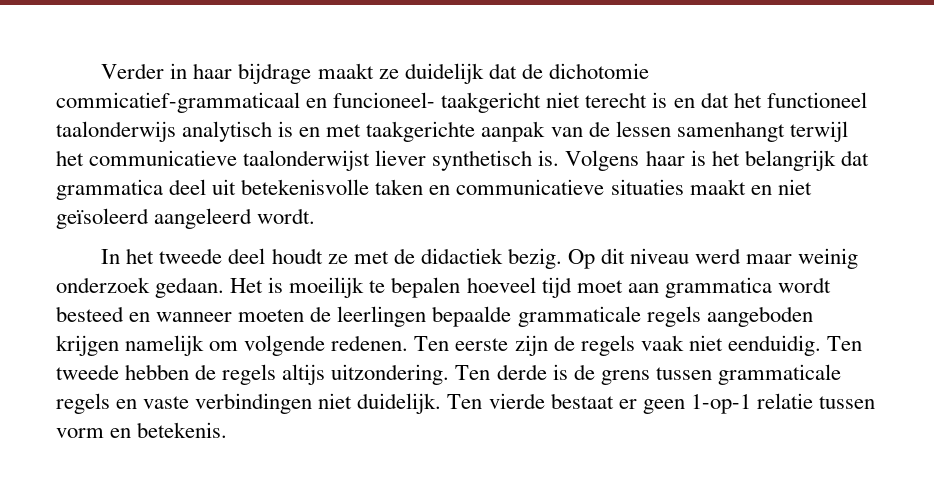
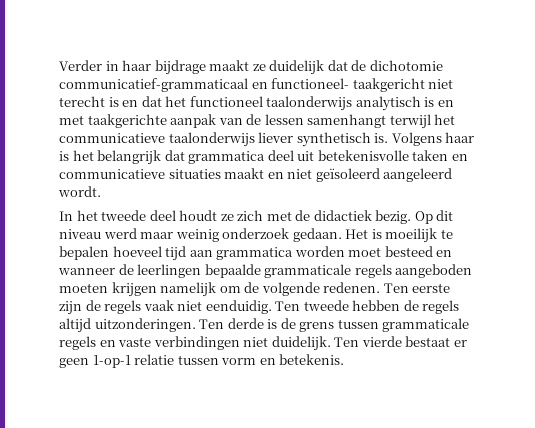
[56,92,436,113] commicatief-grammaticaal en funcioneel- -> [59,78,350,92] communicatief-grammaticaal en functioneel-
[243,150,371,171] taalonderwijst -> [168,132,255,147] taalonderwijs
(348, 259) none -> [237,210,264,221] zich
[576,280,623,293] moet -> (187, 253) none
[777,277,831,293] wordt -> [294,246,382,257] worden moet
[238,309,305,322] moeten -> (115, 271) none
(813, 316) none -> [59,283,108,293] moeten
(239, 346) none -> [244,282,260,293] de
[282,364,450,385] altijs uitzondering. -> [59,318,196,333] altijd uitzonderingen.

